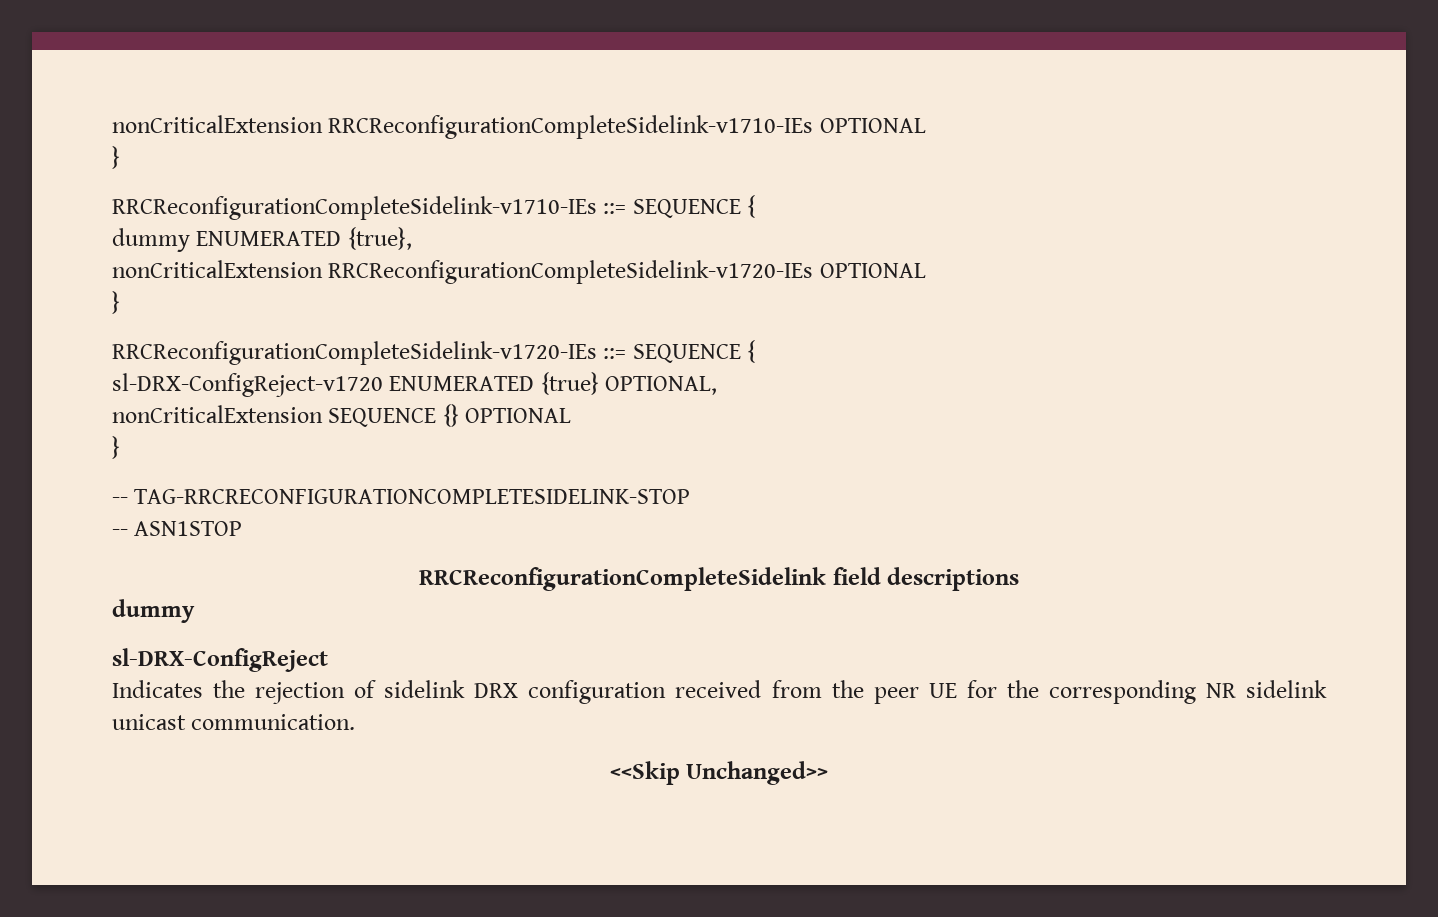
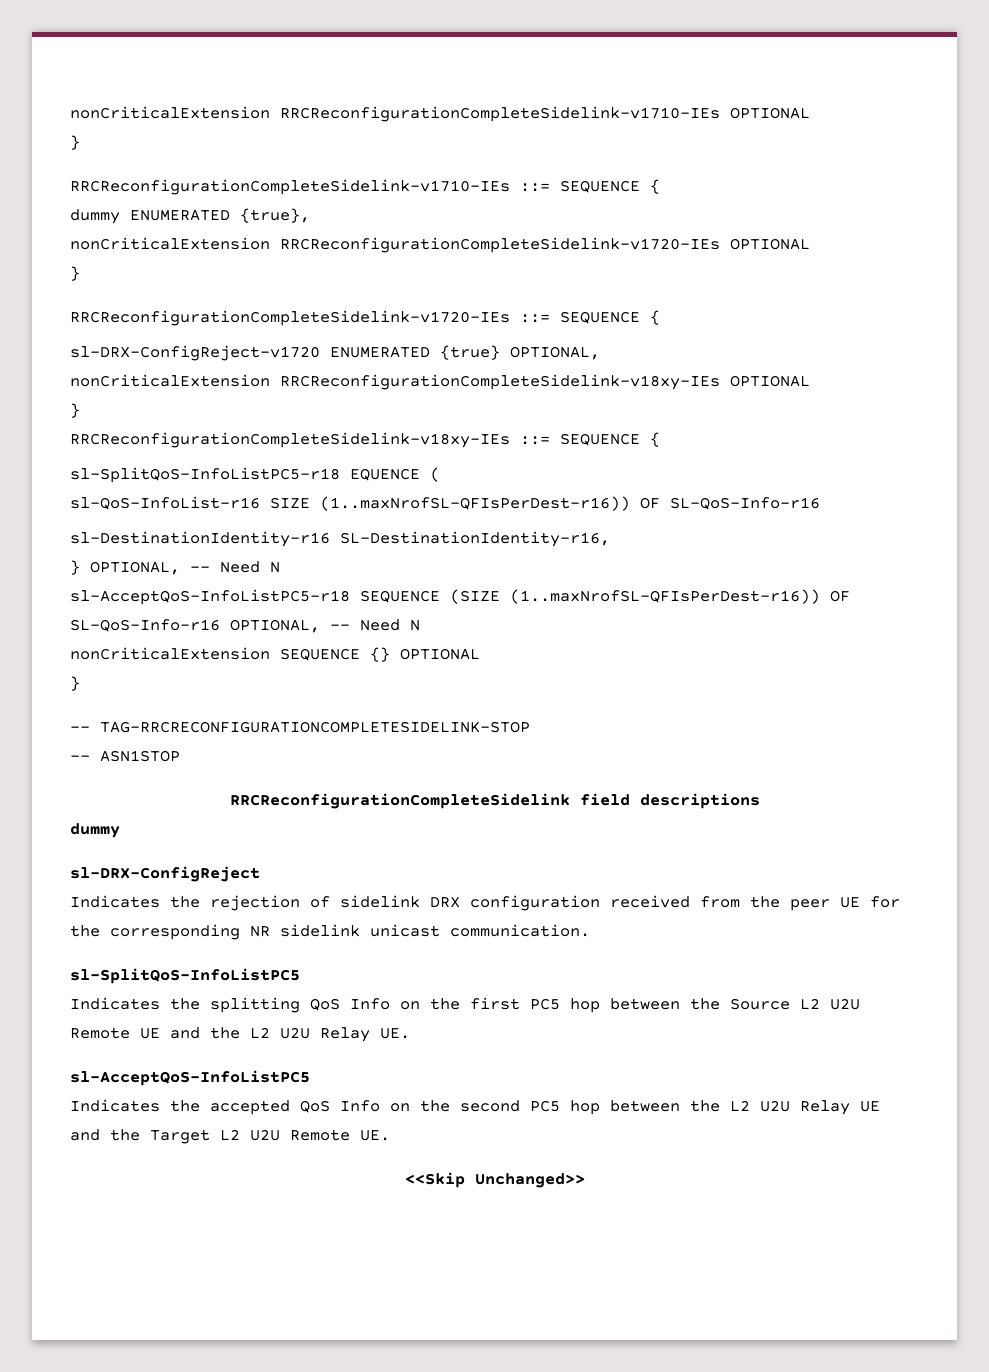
(718, 385) none -> [70,374,810,390] [70,403,80,418] [70,432,660,448] [70,467,440,483] [70,496,820,511] [70,531,610,547] [70,560,280,575] [70,589,850,605] [70,619,420,633] // nonCriticalExtension RRCReconfigurationCompleteSidelink-v18xy-IEs OPTIONAL // } // RRCReconfigurationCompleteSidelink-v18xy-IEs ::= SEQUENCE { // sl-SplitQoS-InfoListPC5-r18 EQUENCE ( // sl-QoS-InfoList-r16 SIZE (1..maxNrofSL-QFIsPerDest-r16)) OF SL-QoS-Info-r16 // sl-DestinationIdentity-r16 SL-DestinationIdentity-r16, // } OPTIONAL, -- Need N // sl-AcceptQoS-InfoListPC5-r18 SEQUENCE (SIZE (1..maxNrofSL-QFIsPerDest-r16)) OF SL-QoS-Info-r16 OPTIONAL, -- Need N
(356, 722) none -> [70,968,300,984] [70,997,860,1013] [70,1027,410,1042] [70,1070,310,1086] [70,1099,880,1115] [70,1129,390,1144] // sl-SplitQoS-InfoListPC5 // Indicates the splitting QoS Info on the first PC5 hop between the Source L2 U2U Remote UE and the L2 U2U Relay UE. // sl-AcceptQoS-InfoListPC5 // Indicates the accepted QoS Info on the second PC5 hop between the L2 U2U Relay UE and the Target L2 U2U Remote UE.

